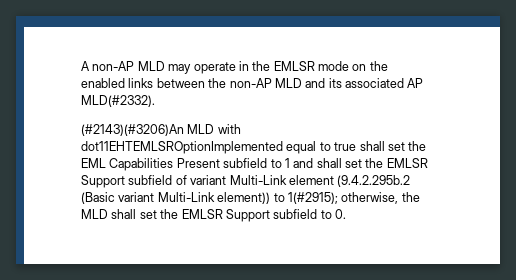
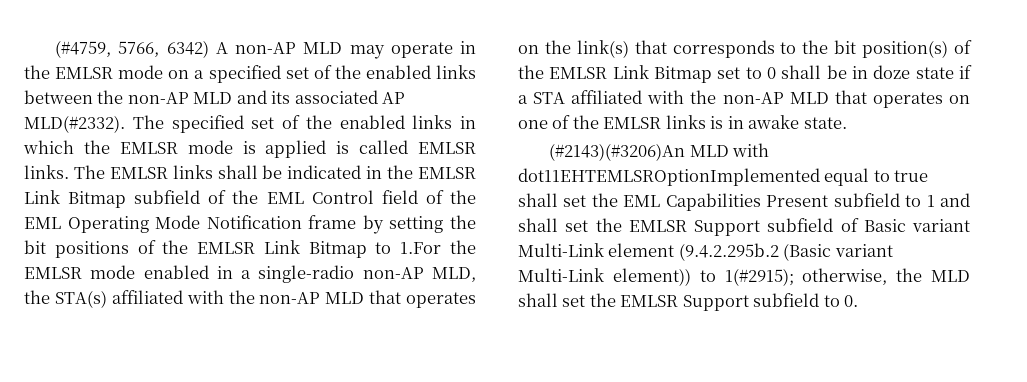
(81, 66) none -> [55,40,209,58] (#4759, 5766, 6342)
(367, 67) none -> [194,65,332,83] a specified set of
(155, 101) none -> [132,115,476,133] [23,140,476,158] [24,165,477,179] [24,190,476,208] [24,215,476,234] [24,240,476,258] [24,265,476,283] [24,290,476,308] [518,40,973,58] [518,65,972,83] [518,90,970,108] [518,115,847,129] The specified set of the enabled links in which the EMLSR mode is applied is called EMLSR links. The EMLSR links shall be indicated in the EMLSR Link Bitmap subfield of the EML Control field of the EML Operating Mode Notification frame by setting the bit positions of the EMLSR Link Bitmap to 1.For the EMLSR mode enabled in a single-radio non-AP MLD, the STA(s) affiliated with the non-AP MLD that operates on the link(s) that corresponds to the bit position(s) of the EMLSR Link Bitmap set to 0 shall be in doze state if a STA affiliated with the non-AP MLD that operates on one of the EMLSR links is in awake state.
(187, 180) none -> [863,219,906,232] Basic

